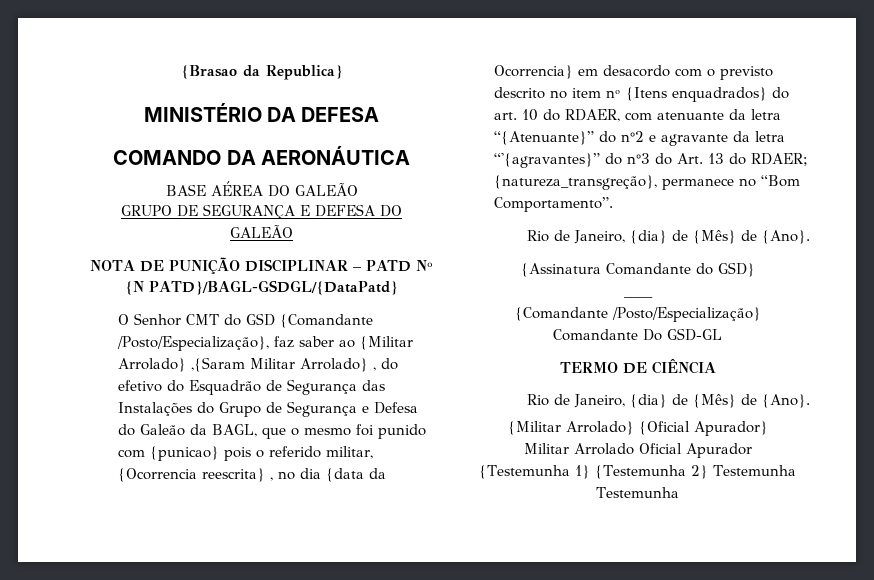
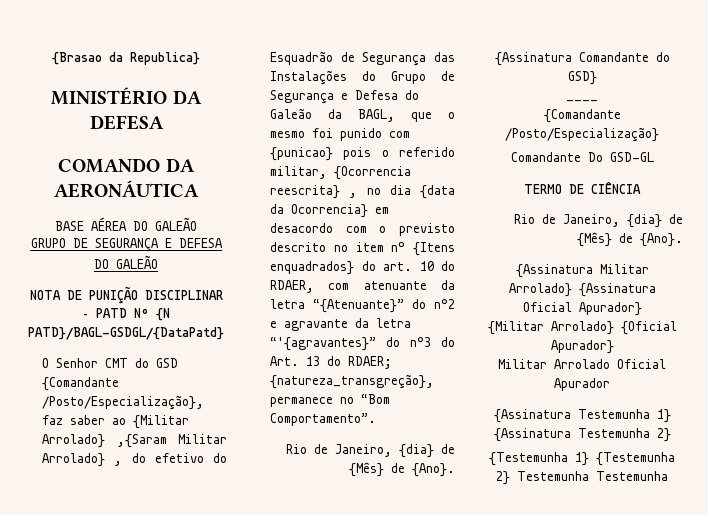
(810, 401) none -> [515,264,649,278] [508,283,656,297] [522,302,642,316] // {Assinatura Militar Arrolado} {Assinatura Oficial Apurador}
(752, 450) none -> [493,409,671,423] [493,428,671,442] // {Assinatura Testemunha 1} {Assinatura Testemunha 2}

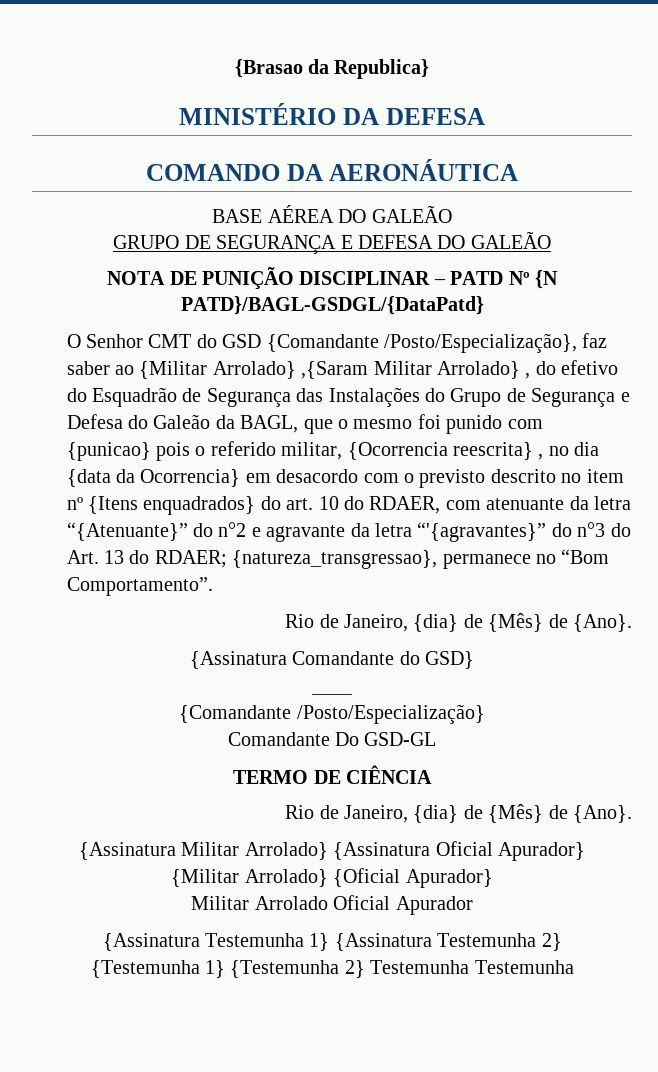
[270,374,435,389] {natureza_transgreção}, -> [232,550,438,569] {natureza_transgressao},

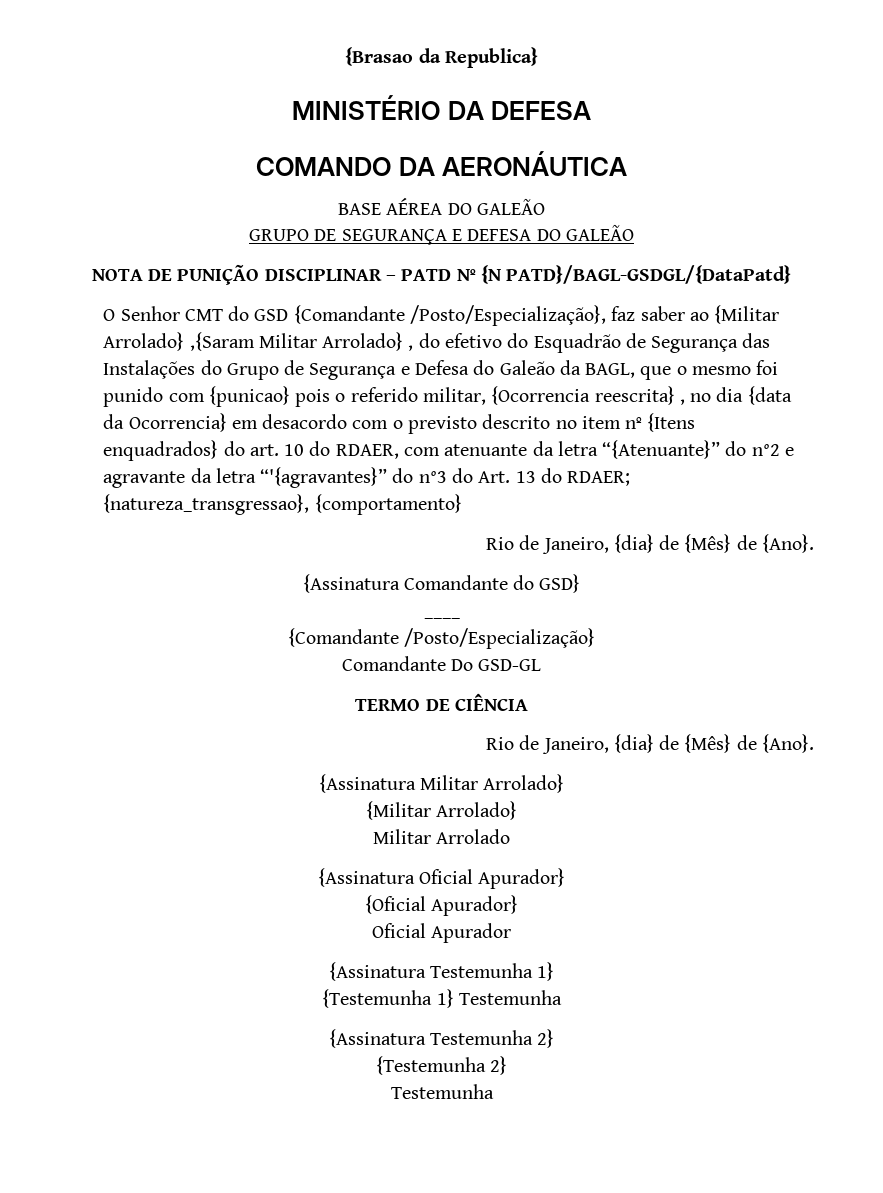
[442,549,610,569] [66,577,213,596] permanece no “Bom Comportamento”. -> [314,494,462,515] {comportamento}
(328, 851) none -> [365,801,518,820] [372,829,511,844] // {Militar Arrolado} // Militar Arrolado //
[171,869,328,887] {Militar Arrolado} -> (566, 878) none
[191,896,328,910] Militar Arrolado -> (519, 905) none
(330, 942) none -> [322,989,562,1008] // {Testemunha 1} Testemunha //
[204,960,470,978] 1} {Testemunha 2} Testemunha -> [490,1056,508,1075] 2} //

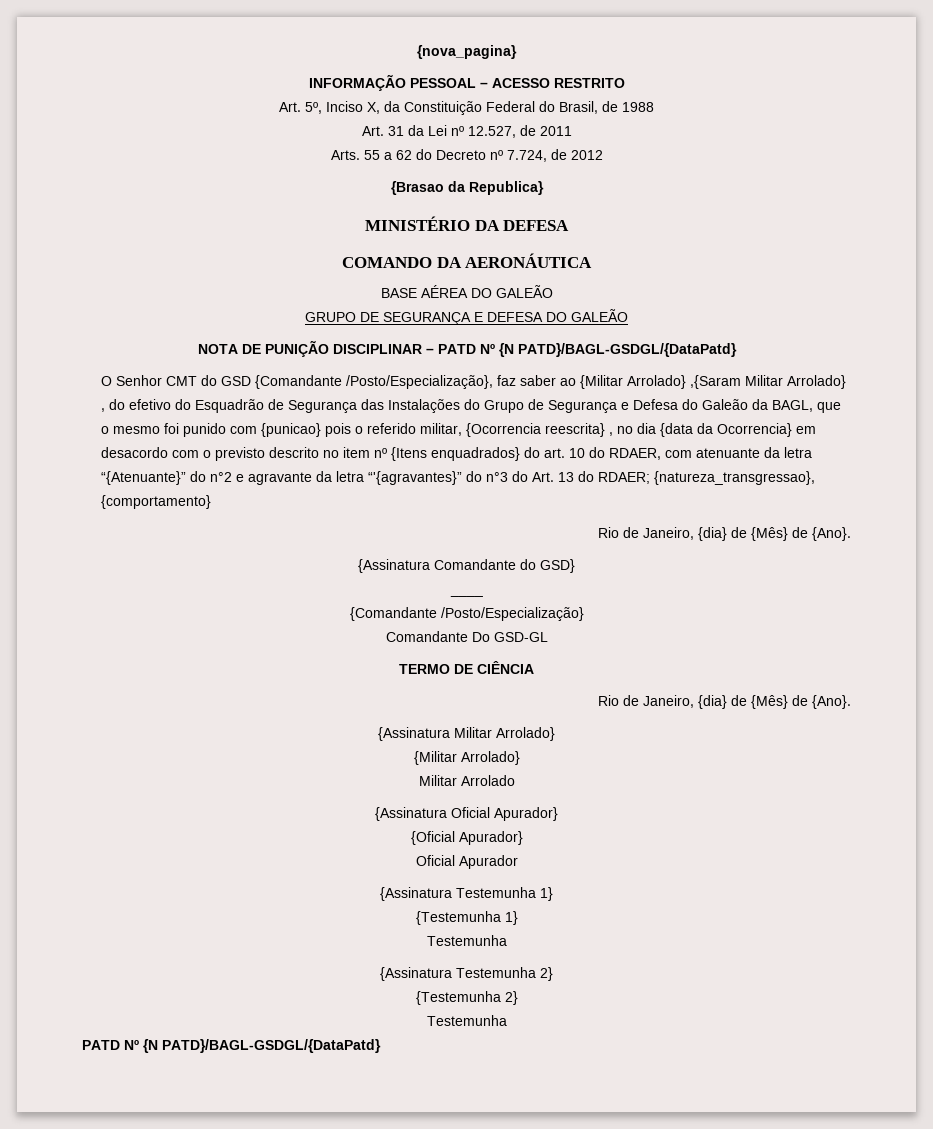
(345, 56) none -> [417,45,517,59] [308,74,625,91] [279,101,654,115] [361,125,572,138] [330,149,603,162] {nova_pagina} // INFORMAÇÃO PESSOAL – ACESSO RESTRITO // Art. 5º, Inciso X, da Constituição Federal do Brasil, de 1988 // Art. 31 da Lei nº 12.527, de 2011 // Arts. 55 a 62 do Decreto nº 7.724, de 2012 //
(454, 998) none -> (518, 918) //
(494, 1091) none -> [82,1039,381,1053] // PATD Nº {N PATD}/BAGL-GSDGL/{DataPatd}

